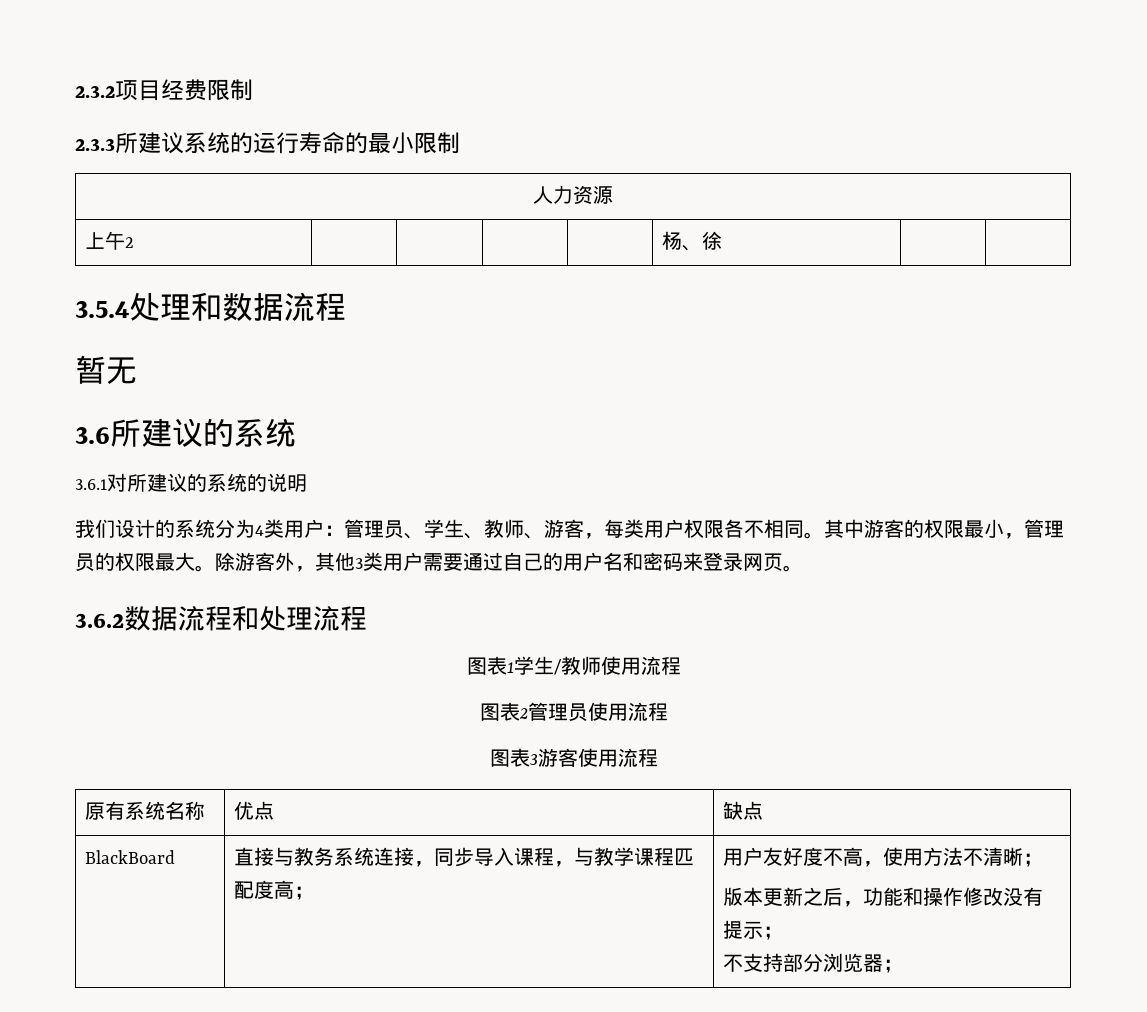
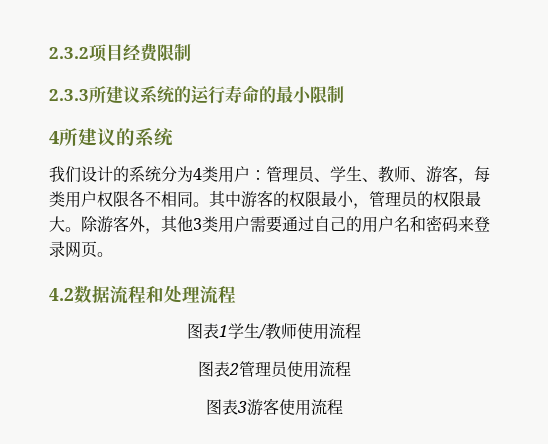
[533,185,613,205] [85,231,135,250] [662,231,723,251] [75,292,346,321] [75,355,137,384] [75,418,296,447] [75,473,307,492] // 人力资源 // 上午2 | | | | | 杨、徐 | | // 3.5.4处理和数据流程 // 暂无 // 3.6所建议的系统 // 3.6.1对所建议的系统的说明 -> [49,127,174,147] // 4所建议的系统
[75,613,124,628] 3.6.2 -> [49,288,74,301] 4.2
[85,801,206,820] [234,801,275,820] [723,801,764,820] [85,850,176,864] [234,847,695,867] [234,880,315,900] [723,847,1044,867] [723,887,1044,907] [723,920,784,940] [723,953,904,973] // 原有系统名称 | 优点 | 缺点 // BlackBoard | 直接与教务系统连接，同步导入课程，与教学课程匹配度高； | 用户友好度不高，使用方法不清晰； // 版本更新之后，功能和操作修改没有提示； // 不支持部分浏览器； -> (343, 407) none

